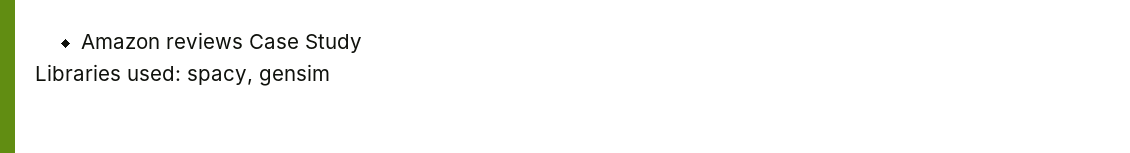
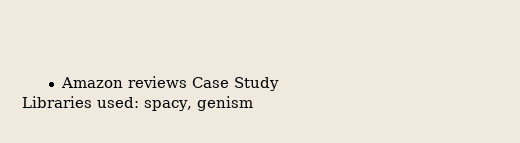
[259,64,330,86] gensim -> [196,96,253,111] genism

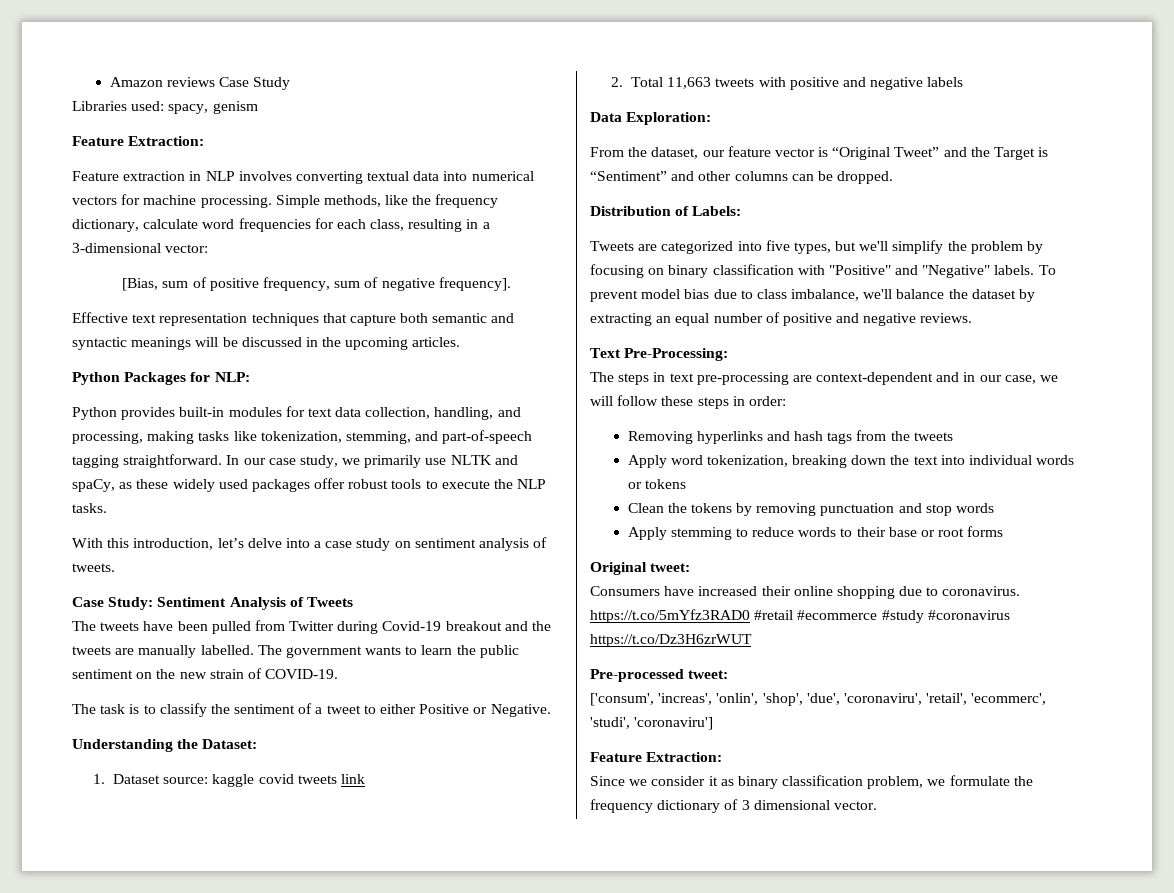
(253, 103) none -> [72,136,205,146] [72,171,534,184] [72,194,499,208] [72,218,490,232] [72,243,209,253] [122,277,511,291] [72,312,515,326] [72,337,461,350] [72,372,250,385] [72,406,521,420] [72,430,533,444] [72,454,518,468] [72,478,547,492] [72,503,107,513] [72,537,548,551] [72,563,115,572] [72,597,353,610] [72,620,552,634] [72,645,519,658] [72,668,339,679] [72,703,551,717] [72,739,258,752] [92,774,365,787] [610,77,964,90] [590,112,712,125] [590,146,1049,160] [590,171,894,184] [590,206,742,216] [590,240,1044,254] [590,264,1056,278] [590,289,1036,302] [590,312,973,326] [590,348,729,361] [590,372,1059,385] [590,395,786,409] [627,430,953,444] [627,455,1075,468] [627,479,686,489] [627,503,995,516] [627,526,1004,540] [590,562,691,575] [590,586,1021,599] [590,609,1010,623] [590,634,752,647] [590,669,729,682] [590,693,1047,706] [590,717,714,730] [590,752,723,762] [590,775,1033,789] [590,799,877,813] // Feature Extraction: // Feature extraction in NLP involves converting textual data into numerical vectors for machine processing. Simple methods, like the frequency dictionary, calculate word frequencies for each class, resulting in a 3-dimensional vector: // [Bias, sum of positive frequency, sum of negative frequency]. // Effective text representation techniques that capture both semantic and syntactic meanings will be discussed in the upcoming articles. // Python Packages for NLP: // Python provides built-in modules for text data collection, handling, and processing, making tasks like tokenization, stemming, and part-of-speech tagging straightforward. In our case study, we primarily use NLTK and spaCy, as these widely used packages offer robust tools to execute the NLP tasks. // With this introduction, let’s delve into a case study on sentiment analysis of tweets. // Case Study: Sentiment Analysis of Tweets // The tweets have been pulled from Twitter during Covid-19 breakout and the tweets are manually labelled. The government wants to learn the public sentiment on the new strain of COVID-19. // The task is to classify the sentiment of a tweet to either Positive or Negative. // Understanding the Dataset: // 1. Dataset source: kaggle covid tweets link // 2. Total 11,663 tweets with positive and negative labels // Data Exploration: // From the dataset, our feature vector is “Original Tweet” and the Target is “Sentiment” and other columns can be dropped. // Distribution of Labels: // Tweets are categorized into five types, but we'll simplify the problem by focusing on binary classification with "Positive" and "Negative" labels. To prevent model bias due to class imbalance, we'll balance the dataset by extracting an equal number of positive and negative reviews. // Text Pre-Processing: // The steps in text pre-processing are context-dependent and in our case, we will follow these steps in order: // Removing hyperlinks and hash tags from the tweets // Apply word tokenization, breaking down the text into individual words or tokens // Clean the tokens by removing punctuation and stop words // Apply stemming to reduce words to their base or root forms // Original tweet: // Consumers have increased their online shopping due to coronavirus. https://t.co/5mYfz3RAD0 #retail #ecommerce #study #coronavirus https://t.co/Dz3H6zrWUT // Pre-processed tweet: // ['consum', 'increas', 'onlin', 'shop', 'due', 'coronaviru', 'retail', 'ecommerc', 'studi', 'coronaviru'] // Feature Extraction: // Since we consider it as binary classification problem, we formulate the frequency dictionary of 3 dimensional vector.

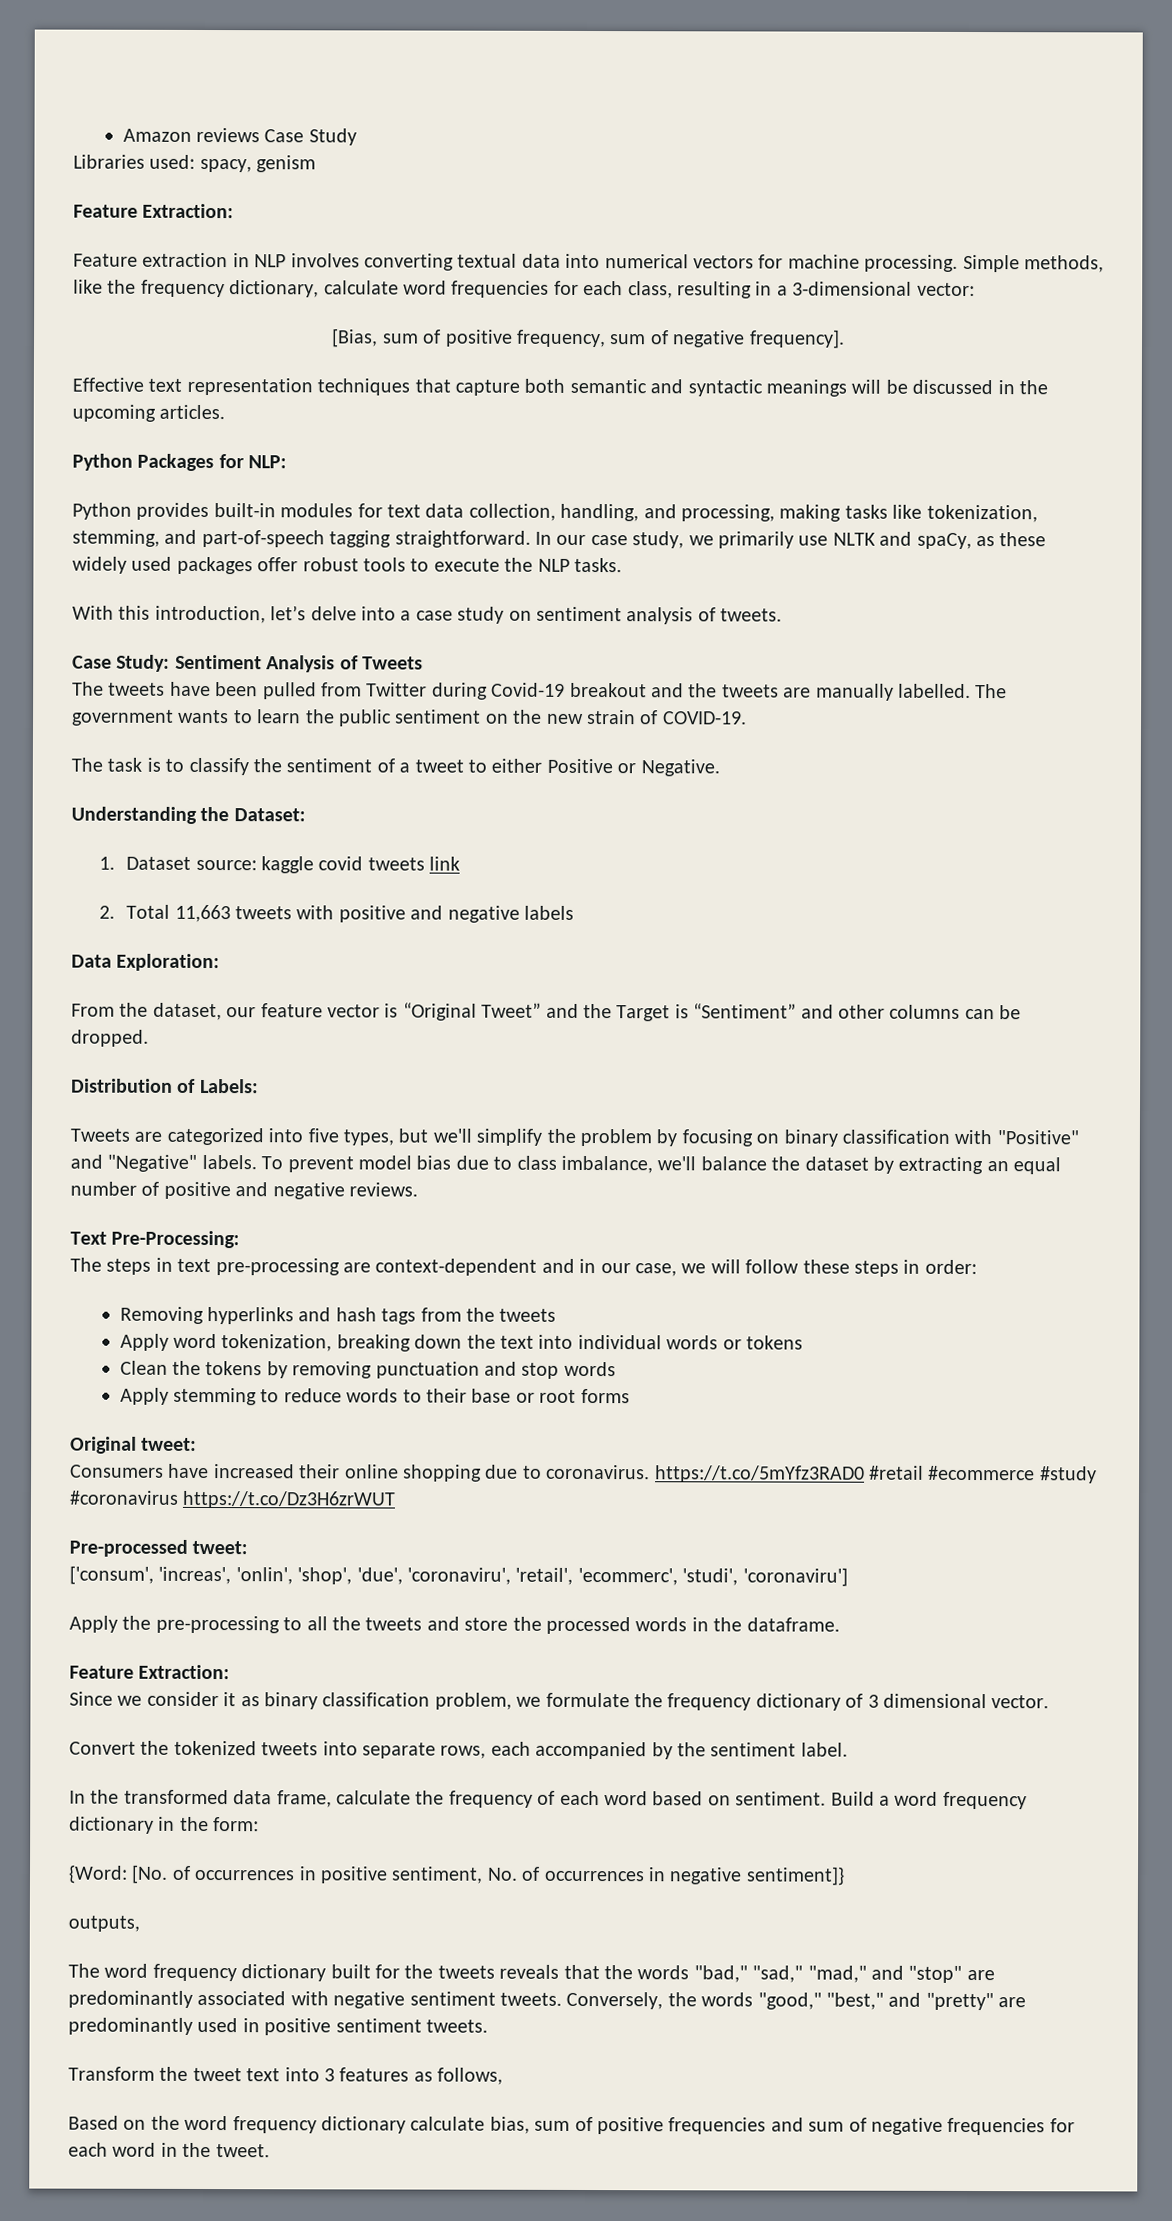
(714, 723) none -> [69,1615,840,1635] // Apply the pre-processing to all the tweets and store the processed words in the dataframe.
(877, 805) none -> [69,1740,848,1760] [69,1789,1027,1810] [69,1816,260,1834] [68,1864,845,1886] [68,1915,140,1932] [68,1963,995,1983] [68,1990,1027,2011] [68,2017,488,2036] [68,2066,504,2085] [68,2115,1075,2136] [68,2142,270,2158] // Convert the tokenized tweets into separate rows, each accompanied by the sentiment label. // In the transformed data frame, calculate the frequency of each word based on sentiment. Build a word frequency dictionary in the form: // {Word: [No. of occurrences in positive sentiment, No. of occurrences in negative sentiment]} // outputs, // The word frequency dictionary built for the tweets reveals that the words "bad," "sad," "mad," and "stop" are predominantly associated with negative sentiment tweets. Conversely, the words "good," "best," and "pretty" are predominantly used in positive sentiment tweets. // Transform the tweet text into 3 features as follows, // Based on the word frequency dictionary calculate bias, sum of positive frequencies and sum of negative frequencies for each word in the tweet.

